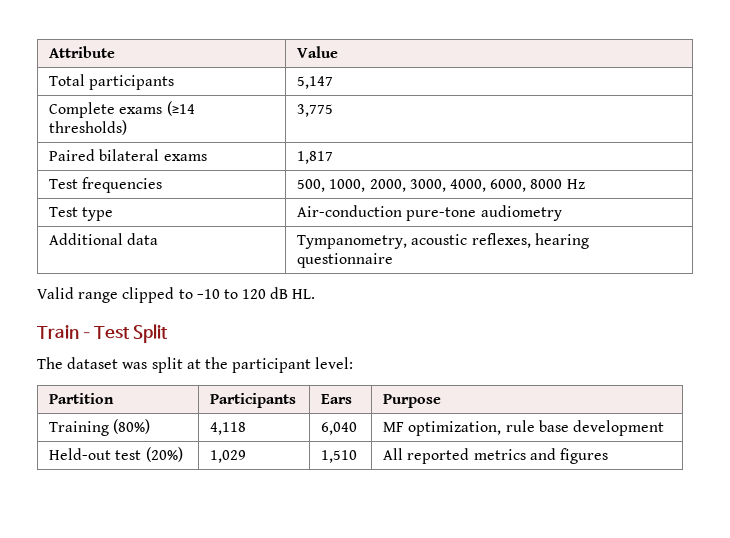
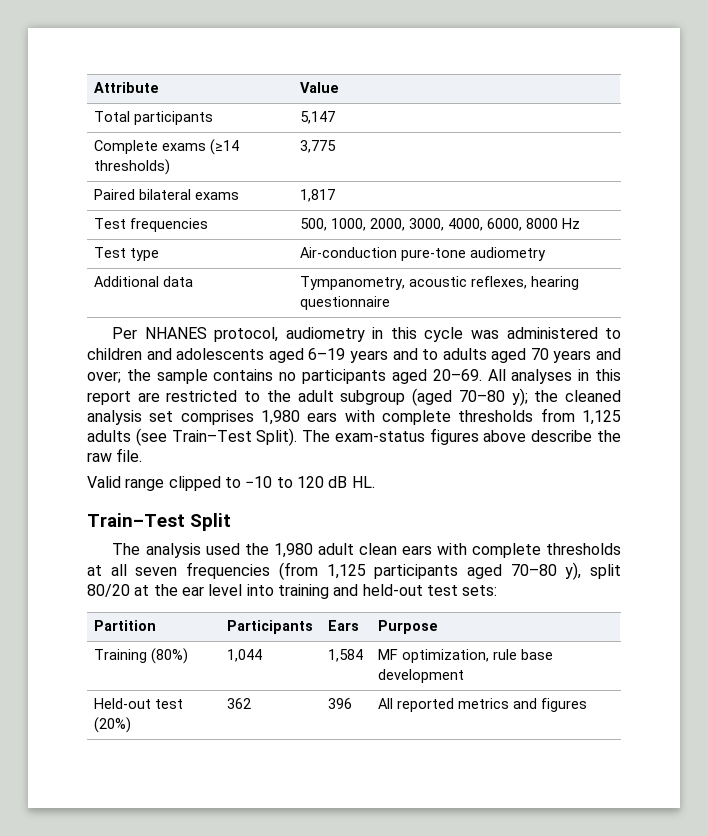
(394, 260) none -> [112,327,621,342] [87,348,621,363] [87,369,621,384] [87,388,621,406] [87,408,621,425] [87,428,621,446] [87,448,143,462] // Per NHANES protocol, audiometry in this cycle was administered to children and adolescents aged 6–19 years and to adults aged 70 years and over; the sample contains no participants aged 20–69. All analyses in this report are restricted to the adult subgroup (aged 70–80 y); the cleaned analysis set comprises 1,980 ears with complete thresholds from 1,125 adults (see Train–Test Split). The exam-status figures above describe the raw file.
[67,357,354,373] dataset was split at the participant level: -> [145,543,621,558] [87,562,621,580] [87,584,498,599] analysis used the 1,980 adult clean ears with complete thresholds at all seven frequencies (from 1,125 participants aged 70–80 y), split 80/20 at the ear level into training and held-out test sets:
[210,422,247,435] [321,422,358,435] 4,118 | 6,040 -> [226,649,262,662] [327,649,363,662] 1,044 | 1,584
[210,450,247,463] [321,450,358,463] 1,029 | 1,510 -> [226,698,251,709] [327,698,352,709] 362 | 396

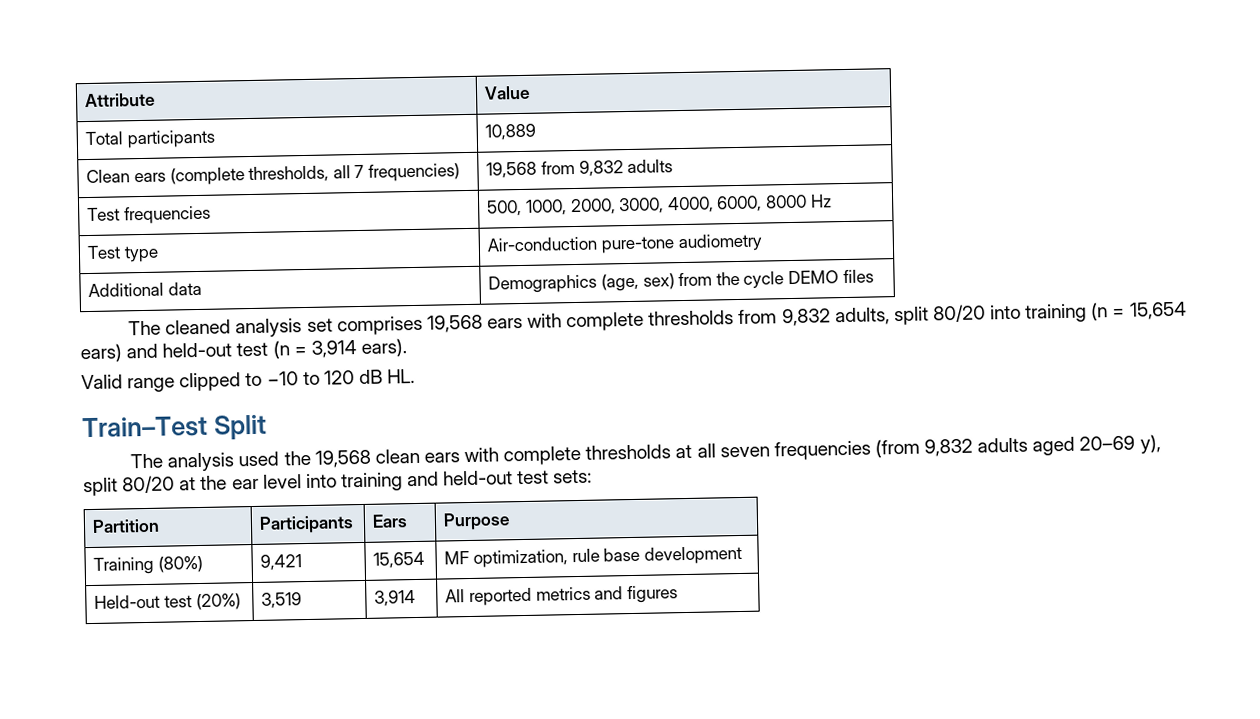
[299,111,335,124] [93,139,239,155] [93,159,170,175] [299,140,336,153] [93,189,239,200] [299,189,335,202] 5,147 // Complete exams (≥14 thresholds) | 3,775 // Paired bilateral exams | 1,817 -> [485,123,537,141] [86,163,460,186] [486,159,674,179] 10,889 // Clean ears (complete thresholds, all 7 frequencies) | 19,568 from 9,832 adults
[299,276,579,290] [299,296,390,310] [112,327,621,342] [87,348,621,363] [87,369,621,384] [87,388,559,406] Tympanometry, acoustic reflexes, hearing questionnaire // Per NHANES protocol, audiometry in this cycle was administered to children and adolescents aged 6–19 years and to adults aged 70 years and over; the sample contains no participants aged 20–69. All analyses in this report are restricted to the adult subgroup (aged 70–80 y); the -> [488,269,874,294] [128,320,162,336] Demographics (age, sex) from the cycle DEMO files // The
[261,410,300,425] 1,980 -> [426,314,483,333] 19,568
[582,410,621,425] [87,428,621,446] [87,448,143,462] 1,125 adults (see Train–Test Split). The exam-status figures above describe the raw file. -> [781,301,1187,327] [80,338,407,363] 9,832 adults, split 80/20 into training (n = 15,654 ears) and held-out test (n = 3,914 ears).
[273,543,354,558] 1,980 adult -> [314,449,371,468] 19,568
[326,564,557,579] 1,125 participants aged 70–80 -> [924,435,1136,457] 9,832 adults aged 20–69
[226,649,262,662] [327,649,363,662] 1,044 | 1,584 -> [260,554,303,571] [373,551,426,569] 9,421 | 15,654
[226,698,251,709] [327,698,352,709] 362 | 396 -> [261,592,303,609] [374,589,417,607] 3,519 | 3,914

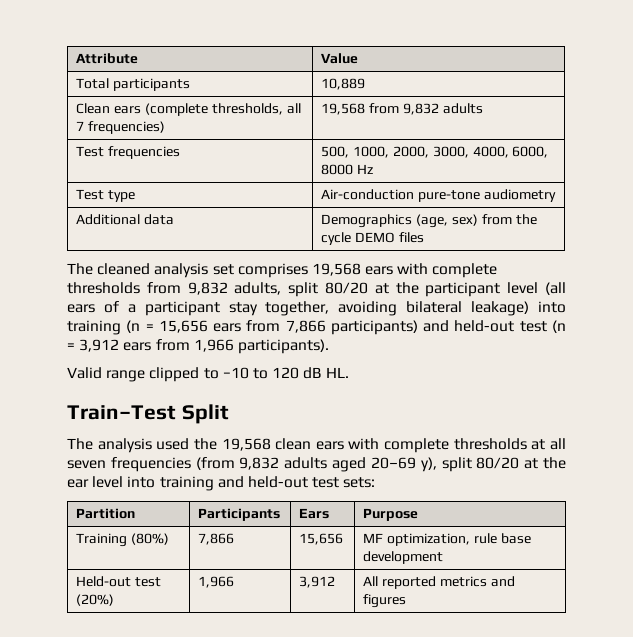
[990,301,1187,323] [80,343,122,363] into training (n = 15,654 ears) -> [374,282,566,297] [67,301,567,316] [67,320,418,335] at the participant level (all ears of a participant stay together, avoiding bilateral leakage) into training (n = 15,656 ears from 7,866 participants)
[310,338,407,358] 3,914 ears). -> [79,339,329,354] 3,912 ears from 1,966 participants).
[260,554,303,571] [373,551,426,569] 9,421 | 15,654 -> [198,533,235,545] [299,533,344,545] 7,866 | 15,656
[261,592,303,609] [374,589,417,607] 3,519 | 3,914 -> [198,576,235,588] [299,576,336,588] 1,966 | 3,912

